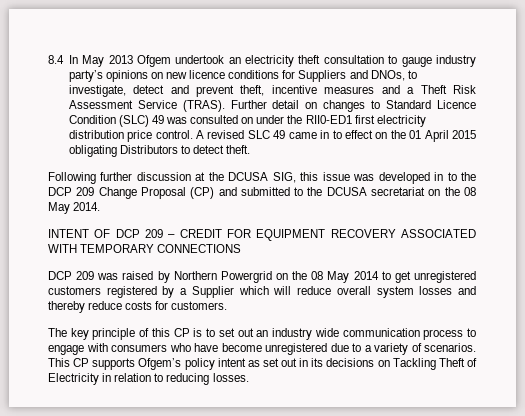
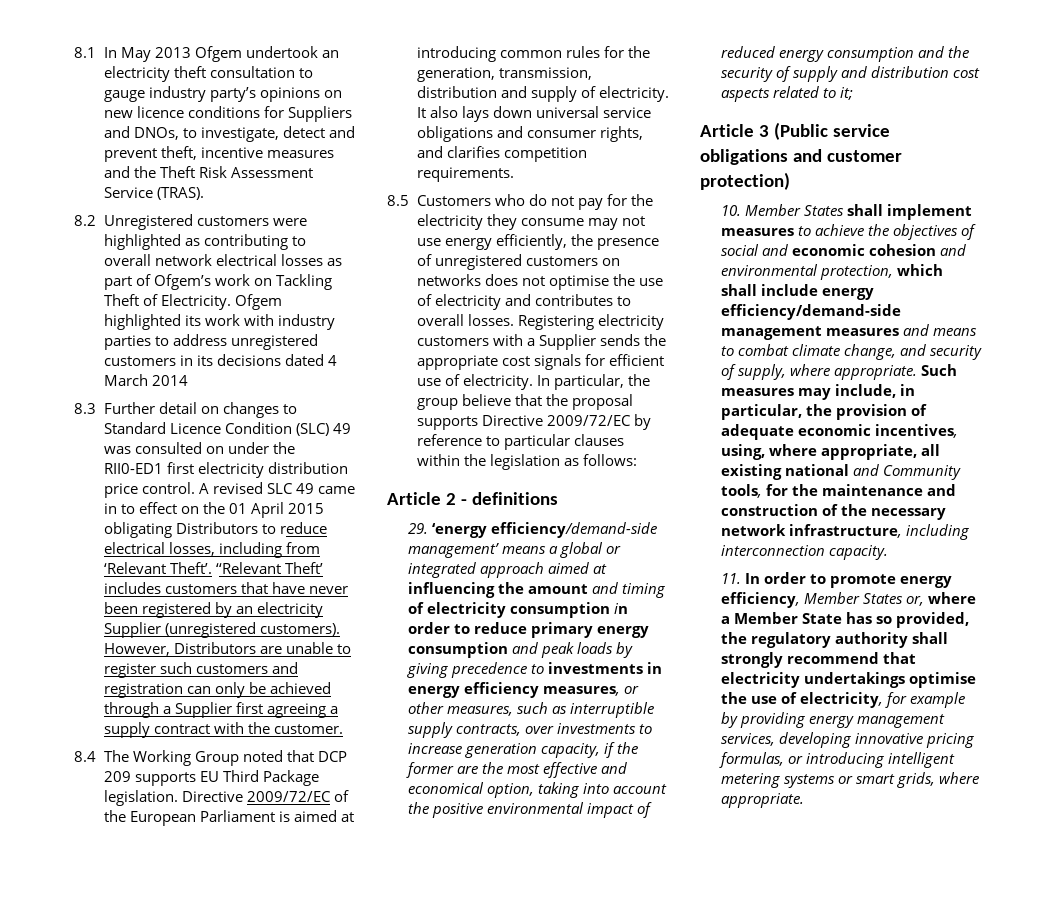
[48,55,64,64] 8.4 -> [74,47,96,58] 8.1
[407,87,415,94] a -> [133,166,156,178] the
(225, 106) none -> [74,214,307,230] [103,234,306,250] [103,254,342,266] [103,274,332,290] [103,294,282,310] [103,314,335,330] [103,334,318,350] [103,354,337,366] [103,374,188,386] [74,403,96,414] // 8.2 Unregistered customers were highlighted as contributing to overall network electrical losses as part of Ofgem’s work on Tackling Theft of Electricity. Ofgem highlighted its work with industry parties to address unregistered customers in its decisions dated 4 March 2014 // 8.3
[193,145,251,154] [48,172,476,184] [48,187,477,199] [48,202,101,214] [48,229,476,241] [48,244,242,253] [48,271,477,283] [48,286,476,298] [48,301,228,313] [48,328,476,340] [48,343,476,355] [48,358,477,370] [48,373,249,385] detect theft. // Following further discussion at the DCUSA SIG, this issue was developed in to the DCP 209 Change Proposal (CP) and submitted to the DCUSA secretariat on the 08 May 2014. // INTENT OF DCP 209 – CREDIT FOR EQUIPMENT RECOVERY ASSOCIATED WITH TEMPORARY CONNECTIONS // DCP 209 was raised by Northern Powergrid on the 08 May 2014 to get unregistered customers registered by a Supplier which will reduce overall system losses and thereby reduce costs for customers. // The key principle of this CP is to set out an industry wide communication process to engage with consumers who have become unregistered due to a variety of scenarios. This CP supports Ofgem’s policy intent as set out in its decisions on Tackling Theft of Electricity in relation to reducing losses. -> [279,522,327,534] [103,542,320,558] [103,562,323,574] [103,582,348,594] [103,602,323,618] [103,622,340,638] [103,642,351,656] [103,662,298,678] [103,682,331,698] [103,702,338,718] [103,722,343,738] [74,750,347,766] [103,770,319,786] [103,790,349,806] [103,810,354,826] [416,46,650,62] [416,67,592,82] [416,86,669,102] [416,106,651,122] [416,126,643,142] [416,146,587,162] [416,167,514,182] [387,194,653,210] [416,214,645,230] [416,234,659,250] [416,254,620,270] [416,274,663,290] [416,294,631,310] [416,314,664,330] [416,334,666,350] [416,354,664,370] [416,374,650,390] [416,394,633,410] [416,414,651,430] [416,434,624,450] [416,454,637,470] [387,492,559,505] [407,522,657,538] [407,542,622,558] [407,562,608,578] [407,582,667,598] [407,602,629,618] [407,622,650,638] [407,642,634,658] [406,662,663,678] [407,682,640,698] [407,702,655,718] [407,722,653,738] [407,742,639,758] [405,762,628,778] [407,782,668,798] [407,802,653,818] [720,46,970,62] [720,66,981,82] [720,86,854,102] [700,122,891,140] [700,149,903,165] [700,172,790,190] [720,204,973,220] [720,224,977,240] [720,244,967,256] [720,264,943,280] [720,284,874,300] [720,304,901,320] [720,324,978,340] [720,344,983,360] [720,364,958,380] [720,384,916,400] [720,404,928,420] [720,424,958,440] [720,444,941,460] [720,464,962,480] [720,484,957,498] [720,504,947,520] [720,524,970,540] [720,545,888,560] [720,572,953,588] [720,592,977,608] [720,612,970,628] [720,632,949,648] [720,652,916,668] [720,672,976,688] [720,692,966,708] [720,712,946,728] [720,732,976,748] [718,752,956,768] [720,772,980,788] [720,793,804,808] reduce electrical losses, including from ‘Relevant Theft’. ‘‘Relevant Theft’ includes customers that have never been registered by an electricity Supplier (unregistered customers). However, Distributors are unable to register such customers and registration can only be achieved through a Supplier first agreeing a supply contract with the customer. // 8.4 The Working Group noted that DCP 209 supports EU Third Package legislation. Directive 2009/72/EC of the European Parliament is aimed at introducing common rules for the generation, transmission, distribution and supply of electricity. It also lays down universal service obligations and consumer rights, and clarifies competition requirements. // 8.5 Customers who do not pay for the electricity they consume may not use energy efficiently, the presence of unregistered customers on networks does not optimise the use of electricity and contributes to overall losses. Registering electricity customers with a Supplier sends the appropriate cost signals for efficient use of electricity. In particular, the group believe that the proposal supports Directive 2009/72/EC by reference to particular clauses within the legislation as follows: // Article 2 - definitions // 29. ‘energy efficiency/demand-side management’ means a global or integrated approach aimed at influencing the amount and timing of electricity consumption in order to reduce primary energy consumption and peak loads by giving precedence to investments in energy efficiency measures, or other measures, such as interruptible supply contracts, over investments to increase generation capacity, if the former are the most effective and economical option, taking into account the positive environmental impact of reduced energy consumption and the security of supply and distribution cost aspects related to it; // Article 3 (Public service obligations and customer protection) // 10. Member States shall implement measures to achieve the objectives of social and economic cohesion and environmental protection, which shall include energy efficiency/demand-side management measures and means to combat climate change, and security of supply, where appropriate. Such measures may include, in particular, the provision of adequate economic incentives, using, where appropriate, all existing national and Community tools, for the maintenance and construction of the necessary network infrastructure, including interconnection capacity. // 11. In order to promote energy efficiency, Member States or, where a Member State has so provided, the regulatory authority shall strongly recommend that electricity undertakings optimise the use of electricity, for example by providing energy management services, developing innovative pricing formulas, or introducing intelligent metering systems or smart grids, where appropriate.

